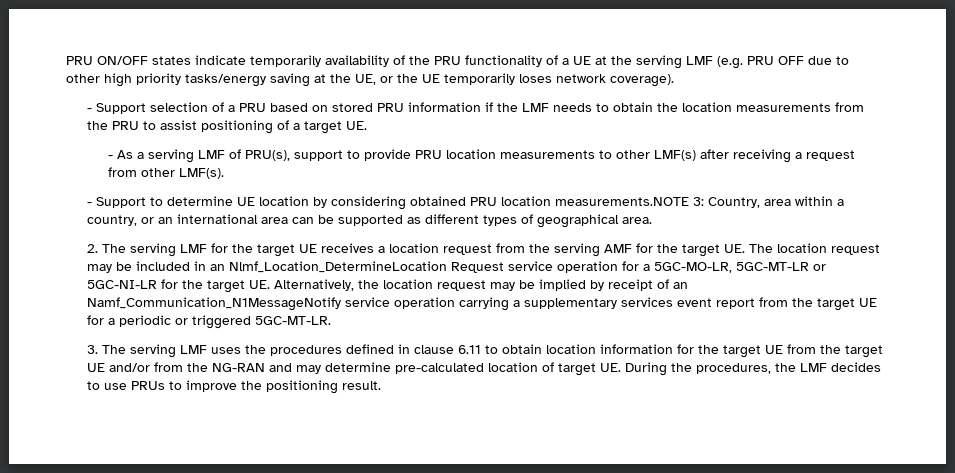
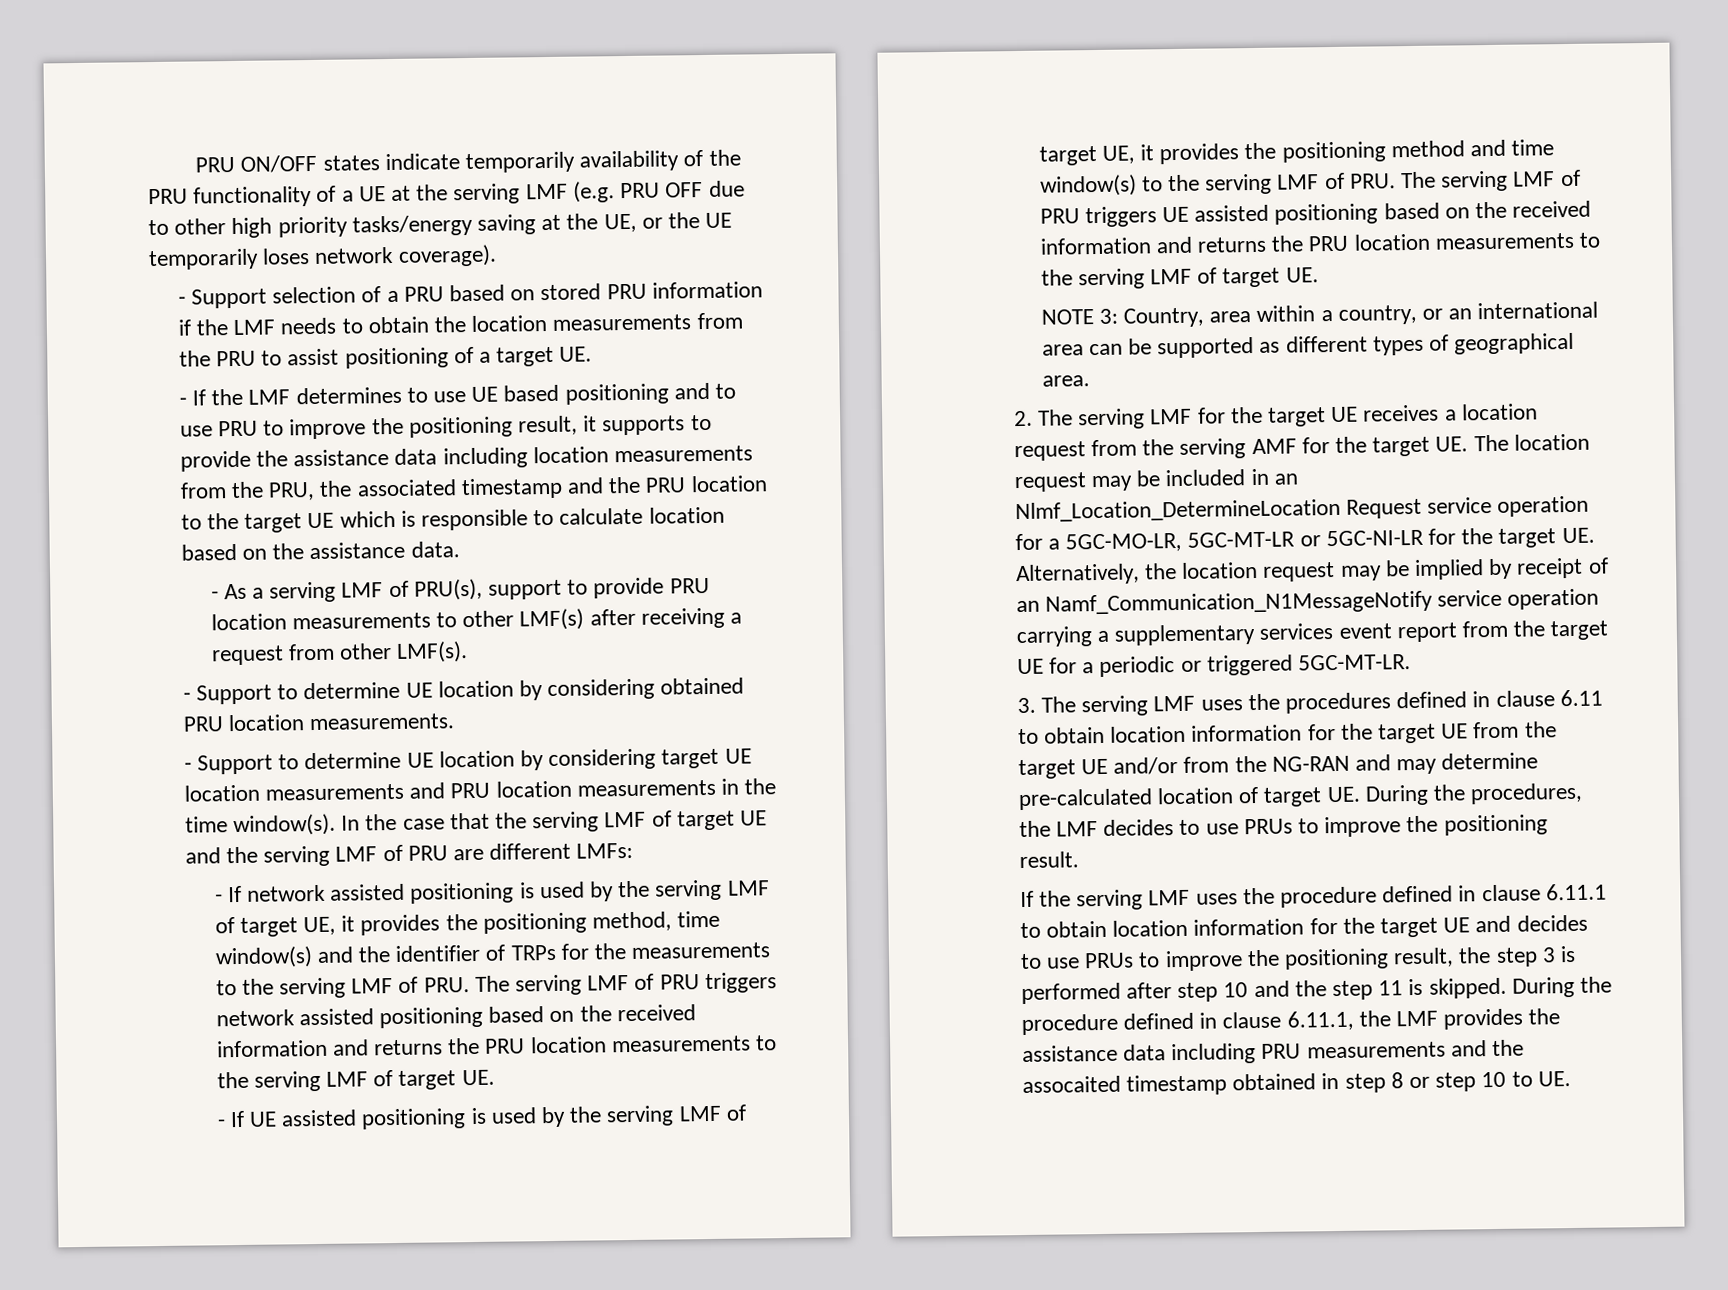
(368, 125) none -> [178,382,737,406] [179,414,712,440] [179,445,754,472] [179,475,768,501] [180,506,725,533] [180,541,460,561] // - If the LMF determines to use UE based positioning and to use PRU to improve the positioning result, it supports to provide the assistance data including location measurements from the PRU, the associated timestamp and the PRU location to the target UE which is responsible to calculate location based on the assistance data.
[555,197,690,206] measurements.NOTE -> [309,713,456,731] [183,748,752,775] [183,778,777,802] [184,810,768,837] [184,842,634,867] [214,879,770,904] [214,910,721,937] [214,942,771,969] [215,972,777,999] [215,1004,696,1029] [215,1035,777,1058] [216,1069,495,1092] [216,1104,747,1130] [1038,139,1555,166] [1039,169,1581,197] [1039,200,1592,228] [1039,232,1600,255] [1040,267,1319,290] [1040,309,1094,325] measurements. // - Support to determine UE location by considering target UE location measurements and PRU location measurements in the time window(s). In the case that the serving LMF of target UE and the serving LMF of PRU are different LMFs: // - If network assisted positioning is used by the serving LMF of target UE, it provides the positioning method, time window(s) and the identifier of TRPs for the measurements to the serving LMF of PRU. The serving LMF of PRU triggers network assisted positioning based on the received information and returns the PRU location measurements to the serving LMF of target UE. // - If UE assisted positioning is used by the serving LMF of target UE, it provides the positioning method and time window(s) to the serving LMF of PRU. The serving LMF of PRU triggers UE assisted positioning based on the received information and returns the PRU location measurements to the serving LMF of target UE. // NOTE
(382, 385) none -> [1019,883,1607,911] [1019,914,1588,939] [1019,945,1577,972] [1020,976,1613,1005] [1020,1008,1561,1036] [1021,1039,1525,1065] [1021,1071,1571,1096] // If the serving LMF uses the procedure defined in clause 6.11.1 to obtain location information for the target UE and decides to use PRUs to improve the positioning result, the step 3 is performed after step 10 and the step 11 is skipped. During the procedure defined in clause 6.11.1, the LMF provides the assistance data including PRU measurements and the assocaited timestamp obtained in step 8 or step 10 to UE.

